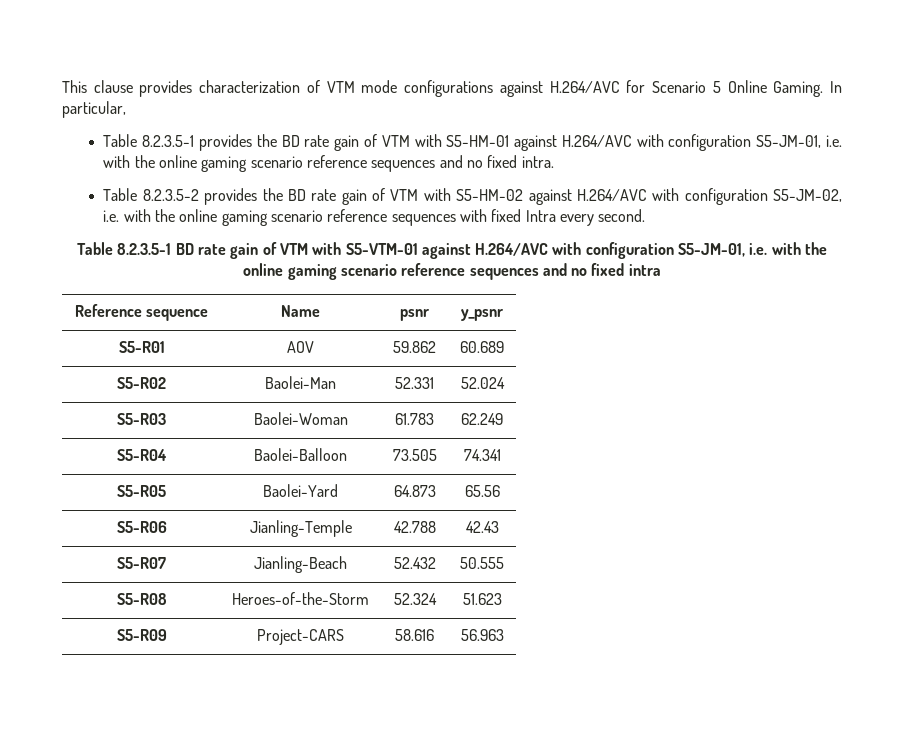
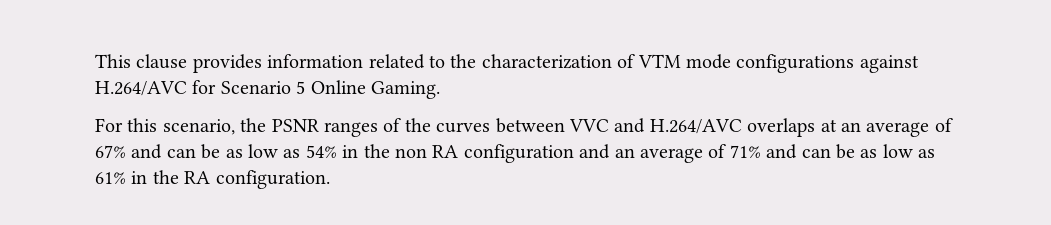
(193, 88) none -> [267,54,477,69] information related to the
[830,81,843,93] [62,101,126,118] [103,134,842,151] [103,155,554,172] [103,188,843,205] [103,209,646,226] [76,242,828,259] [243,263,661,280] [74,304,209,321] [281,305,320,317] [400,309,429,321] [461,309,503,321] [118,341,165,353] [287,341,314,353] [393,341,436,353] [460,341,504,353] [117,377,166,389] [265,376,336,389] [395,377,434,389] [460,377,505,389] [117,413,166,425] [253,412,348,425] [395,413,434,425] [461,413,503,425] [117,449,167,461] [254,448,347,461] [392,449,437,461] [463,449,501,461] [117,485,166,497] [263,484,339,497] [393,485,436,497] [464,485,500,497] [116,521,167,533] [249,520,352,537] [393,521,436,533] [465,521,499,533] [117,557,166,569] [254,556,347,573] [393,557,436,569] [460,557,504,569] [116,593,167,605] [232,592,369,605] [393,593,437,605] [462,593,502,605] [116,629,167,641] [257,629,344,645] [395,629,434,641] [460,629,504,641] In particular, // Table 8.2.3.5-1 provides the BD rate gain of VTM with S5-HM-01 against H.264/AVC with configuration S5-JM-01, i.e. with the online gaming scenario reference sequences and no fixed intra. // Table 8.2.3.5-2 provides the BD rate gain of VTM with S5-HM-02 against H.264/AVC with configuration S5-JM-02, i.e. with the online gaming scenario reference sequences with fixed Intra every second. // Table 8.2.3.5-1 BD rate gain of VTM with S5-VTM-01 against H.264/AVC with configuration S5-JM-01, i.e. with the online gaming scenario reference sequences and no fixed intra // Reference sequence | Name | psnr | y_psnr // S5-R01 | AOV | 59.862 | 60.689 // S5-R02 | Baolei-Man | 52.331 | 52.024 // S5-R03 | Baolei-Woman | 61.783 | 62.249 // S5-R04 | Baolei-Balloon | 73.505 | 74.341 // S5-R05 | Baolei-Yard | 64.873 | 65.56 // S5-R06 | Jianling-Temple | 42.788 | 42.43 // S5-R07 | Jianling-Beach | 52.432 | 50.555 // S5-R08 | Heroes-of-the-Storm | 52.324 | 51.623 // S5-R09 | Project-CARS | 58.616 | 56.963 -> [95,118,953,137] [95,144,936,163] [95,170,330,189] // For this scenario, the PSNR ranges of the curves between VVC and H.264/AVC overlaps at an average of 67% and can be as low as 54% in the non RA configuration and an average of 71% and can be as low as 61% in the RA configuration.

